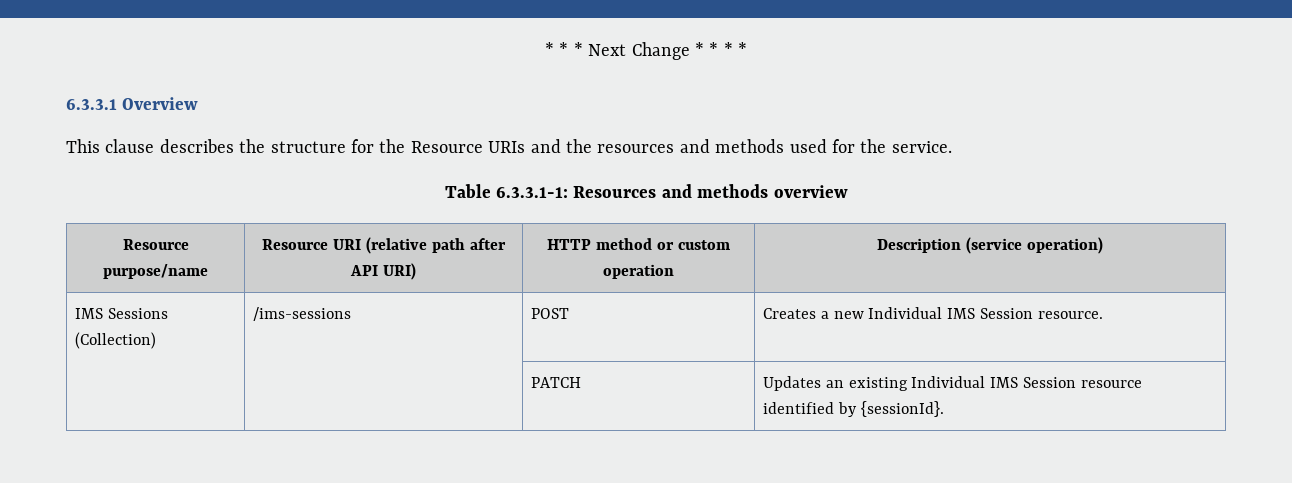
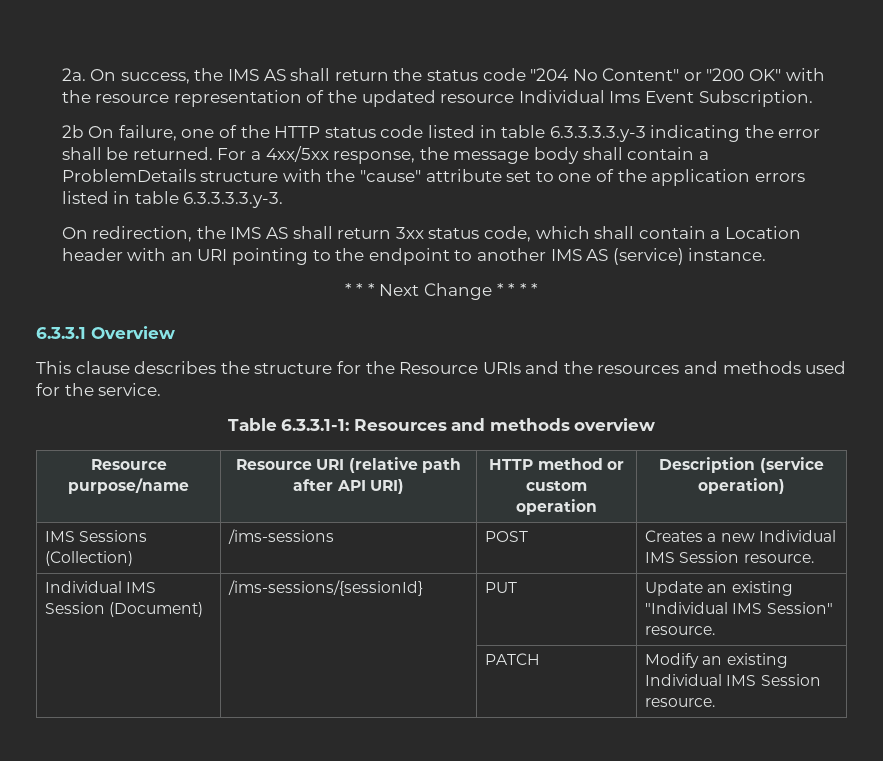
(544, 49) none -> [61,68,825,84] [61,90,813,107] [61,125,821,142] [61,146,709,164] [61,169,805,186] [61,191,284,208] [61,226,801,242] [61,248,767,265] 2a. On success, the IMS AS shall return the status code "204 No Content" or "200 OK" with the resource representation of the updated resource Individual Ims Event Subscription. // 2b On failure, one of the HTTP status code listed in table 6.3.3.3.3.y-3 indicating the error shall be returned. For a 4xx/5xx response, the message body shall contain a ProblemDetails structure with the "cause" attribute set to one of the application errors listed in table 6.3.3.3.3.y-3. // On redirection, the IMS AS shall return 3xx status code, which shall contain a Location header with an URI pointing to the endpoint to another IMS AS (service) instance. //
(1103, 315) none -> [45,581,157,593] [45,602,204,617] [228,580,424,596] [485,582,518,593] [645,581,793,596] [645,602,833,614] [645,626,716,635] // Individual IMS Session (Document) | /ims-sessions/{sessionId} | PUT | Update an existing "Individual IMS Session" resource.
[762,376,821,391] Updates -> [645,653,700,668] Modify
[1080,380,1142,388] [762,401,944,417] resource identified by {sessionId}. -> [645,698,716,707] resource.

